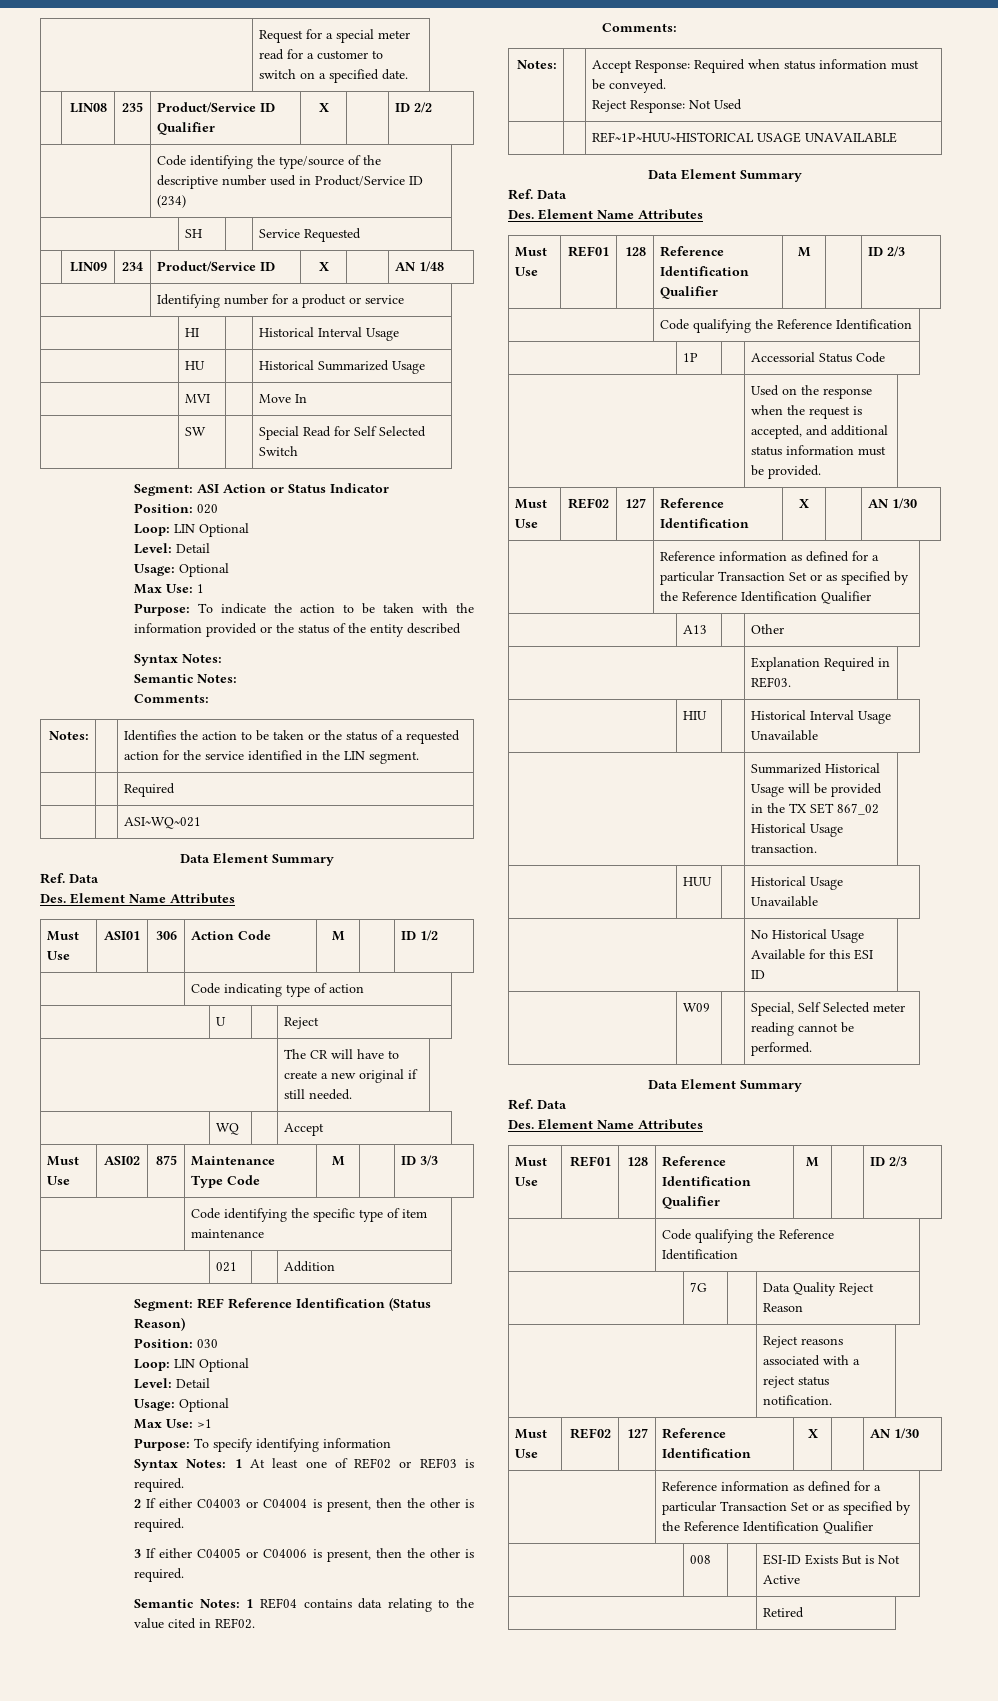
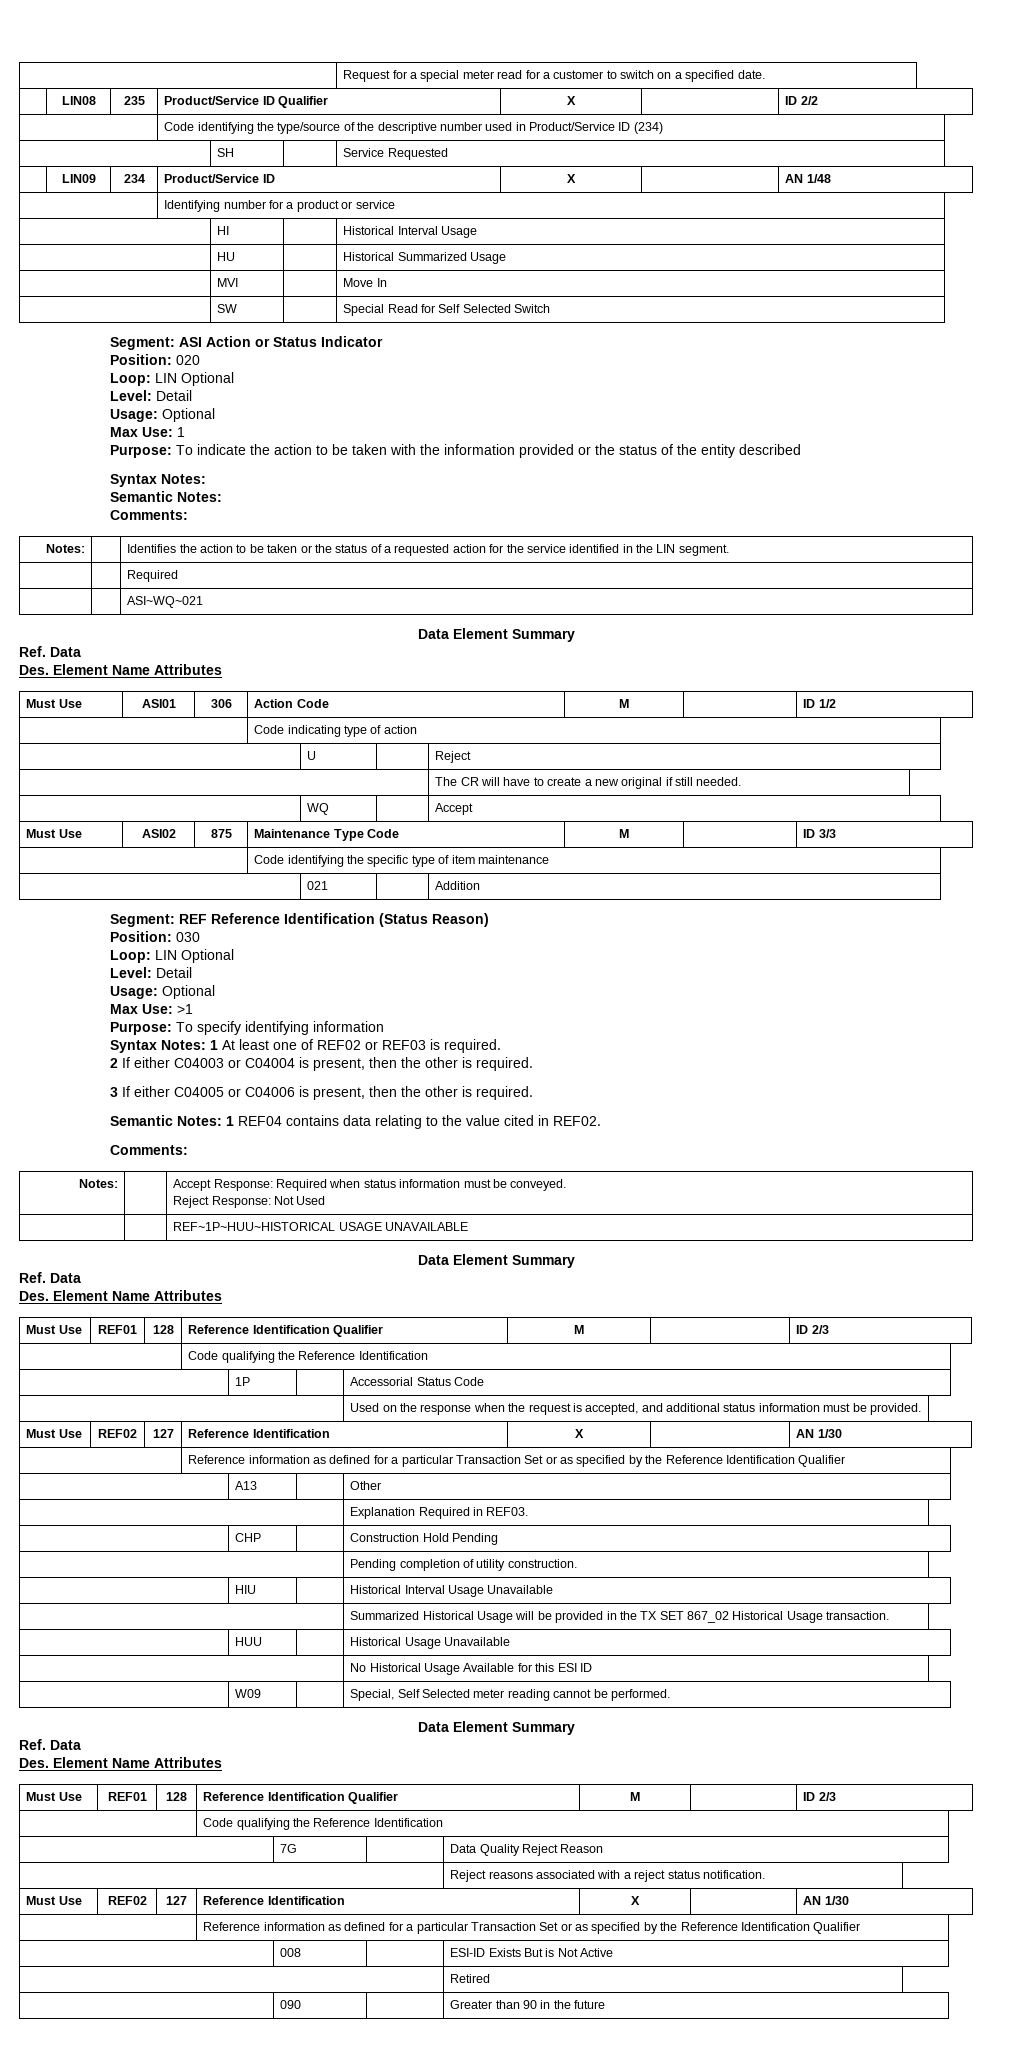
(792, 682) none -> [235,1533,262,1542] [350,1533,499,1545] [350,1559,577,1571] // | CHP | | Construction Hold Pending // | Pending completion of utility construction.
(805, 1612) none -> [280,2000,302,2009] [450,2000,606,2009] // | 090 | | Greater than 90 in the future

